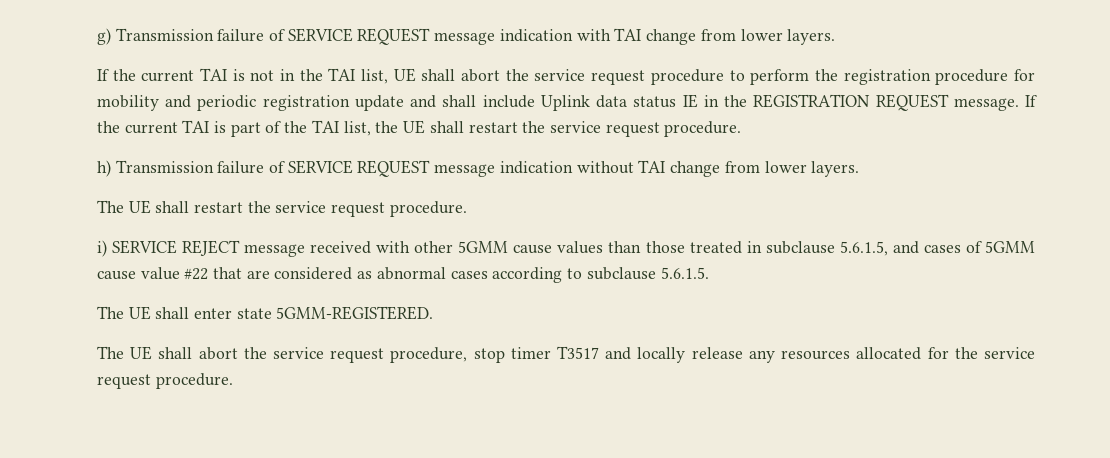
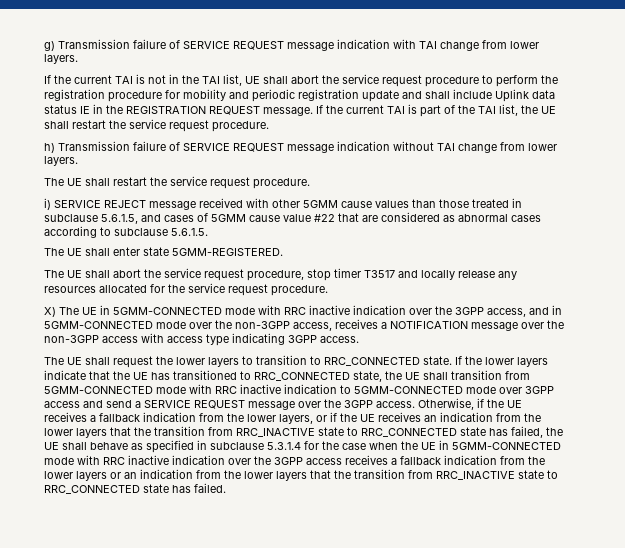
(233, 381) none -> [44,305,563,317] [44,319,565,331] [44,333,360,346] [44,355,549,368] [44,370,531,382] [44,384,555,394] [44,398,523,410] [44,412,542,424] [44,426,564,438] [44,440,562,453] [44,455,546,465] [44,469,559,481] [44,483,227,494] // X) The UE in 5GMM-CONNECTED mode with RRC inactive indication over the 3GPP access, and in 5GMM-CONNECTED mode over the non-3GPP access, receives a NOTIFICATION message over the non-3GPP access with access type indicating 3GPP access. // The UE shall request the lower layers to transition to RRC_CONNECTED state. If the lower layers indicate that the UE has transitioned to RRC_CONNECTED state, the UE shall transition from 5GMM-CONNECTED mode with RRC inactive indication to 5GMM-CONNECTED mode over 3GPP access and send a SERVICE REQUEST message over the 3GPP access. Otherwise, if the UE receives a fallback indication from the lower layers, or if the UE receives an indication from the lower layers that the transition from RRC_INACTIVE state to RRC_CONNECTED state has failed, the UE shall behave as specified in subclause 5.3.1.4 for the case when the UE in 5GMM-CONNECTED mode with RRC inactive indication over the 3GPP access receives a fallback indication from the lower layers or an indication from the lower layers that the transition from RRC_INACTIVE state to RRC_CONNECTED state has failed.

